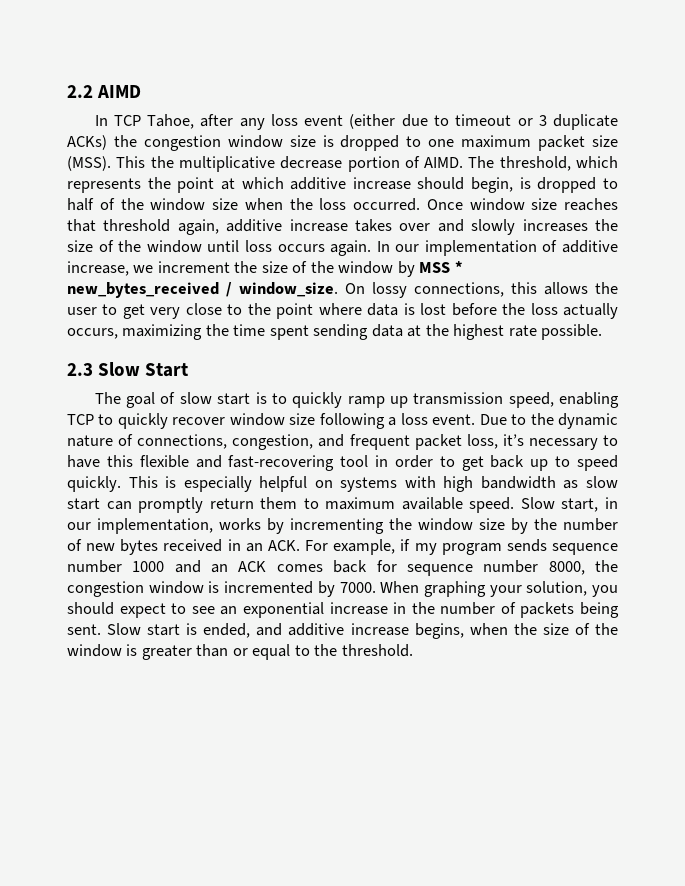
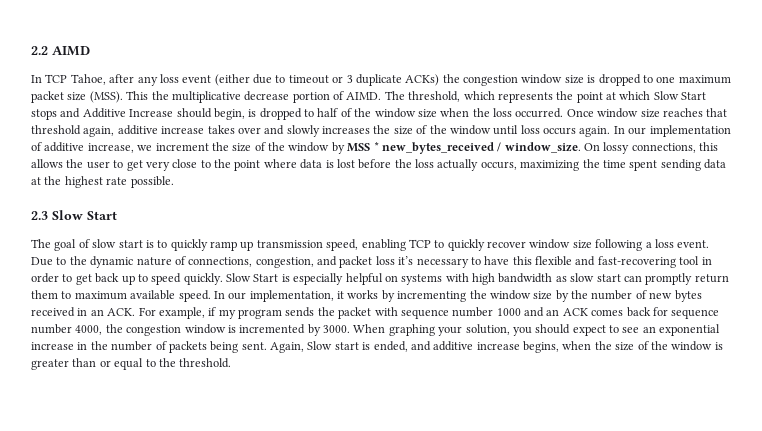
[290,177,411,190] additive increase -> [653,91,707,100] [31,108,174,120] Slow Start stops and Additive Increase
[349,434,498,450] frequent packet loss, -> [339,256,395,268] packet loss
[128,476,158,488] This -> [226,273,279,282] Slow Start
[520,497,618,512] Slow start, in -> [213,291,225,299] In
(213, 526) none -> [337,291,344,299] it
(547, 545) none -> [317,307,398,319] the packet with
[548,561,585,575] 8000, -> [75,325,103,335] 4000,
[339,582,376,593] 7000. -> [323,325,350,333] 3000.
(101, 629) none -> [270,342,304,353] Again,

